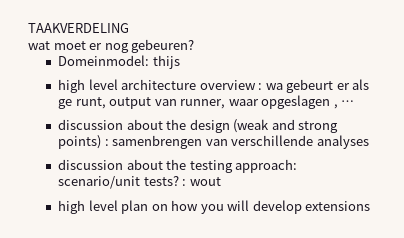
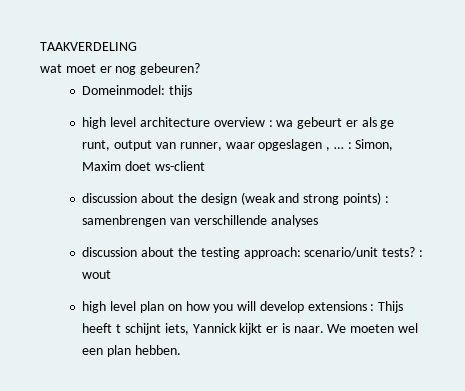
(355, 103) none -> [347,139,394,151] [82,161,205,171] : Simon, Maxim doet ws-client
(371, 206) none -> [370,301,404,313] [82,323,418,335] [82,345,181,357] : Thijs heeft t schijnt iets, Yannick kijkt er is naar. We moeten wel een plan hebben.

